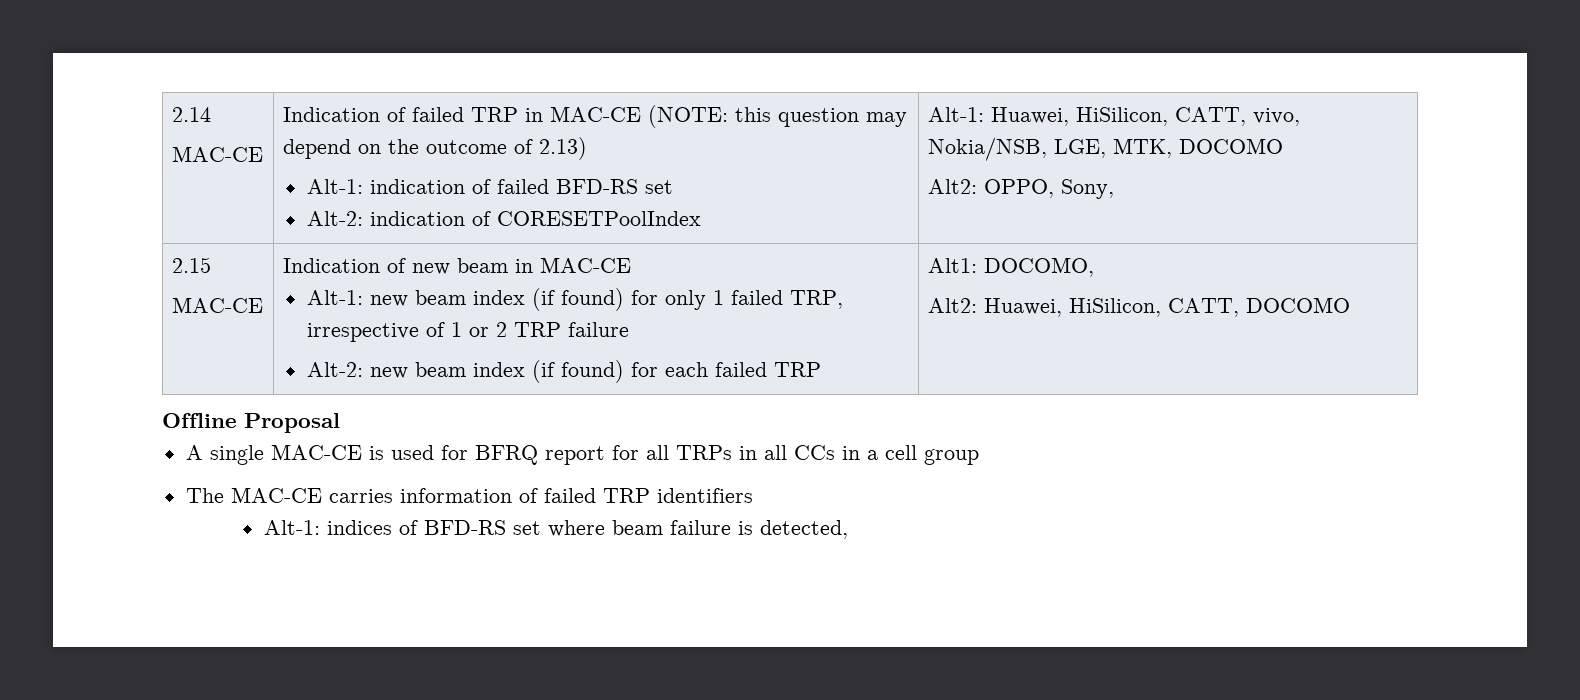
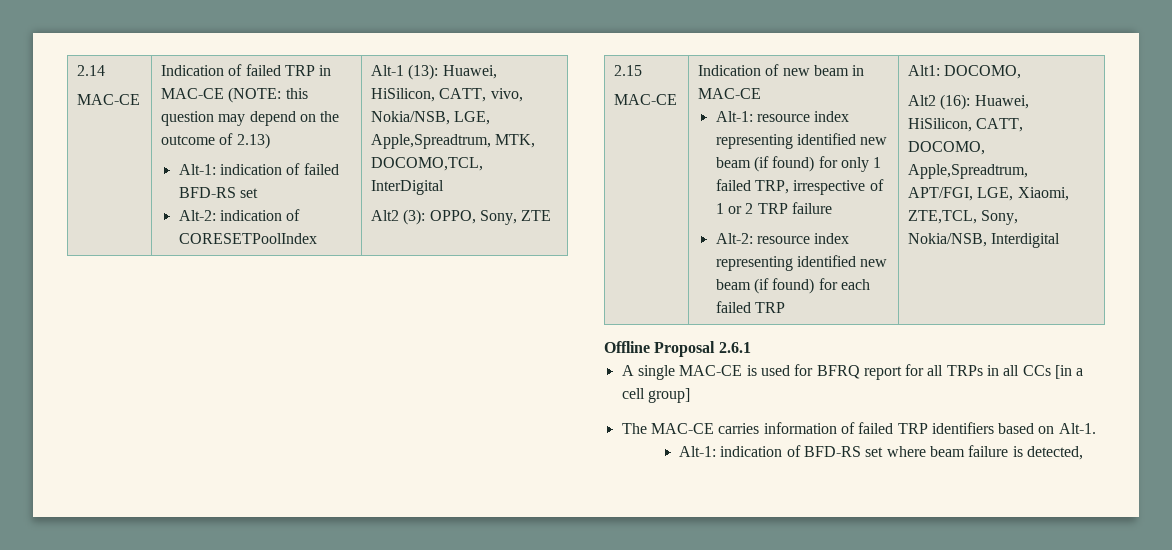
[927,107,984,122] Alt-1: -> [371,64,439,80] Alt-1 (13):
[1112,138,1283,158] [927,179,977,194] MTK, DOCOMO // Alt2: -> [371,134,536,149] [371,157,484,171] [371,180,445,195] [371,209,426,225] Apple,Spreadtrum, MTK, DOCOMO,TCL, InterDigital // Alt2 (3):
(1114, 189) none -> [521,210,552,221] ZTE
[369,290,525,307] new beam index -> [757,111,850,122] [715,133,888,149] [715,157,751,168] resource index representing identified new beam
[369,362,525,379] new beam index -> [757,233,850,244] [715,255,888,271] [715,279,751,290] resource index representing identified new beam
[927,297,1350,317] Alt2: Huawei, HiSilicon, CATT, DOCOMO -> [908,94,1029,110] [908,118,1024,132] [908,141,986,155] [908,164,1029,179] [908,187,1069,201] [908,210,1019,225] [908,233,1061,248] Alt2 (16): Huawei, HiSilicon, CATT, DOCOMO, Apple,Spreadtrum, APT/FGI, LGE, Xiaomi, ZTE,TCL, Sony, Nokia/NSB, Interdigital
(340, 423) none -> [718,342,751,353] 2.6.1
[841,446,860,460] in -> [1055,365,1073,379] [in
[923,449,979,465] group -> [647,388,690,403] group]
[263,520,392,535] // Alt-1: indices -> [998,423,1096,434] [678,446,783,457] based on Alt-1. // Alt-1: indication

